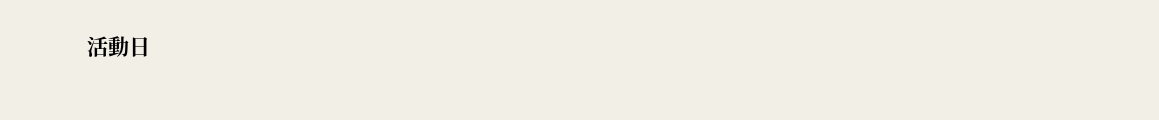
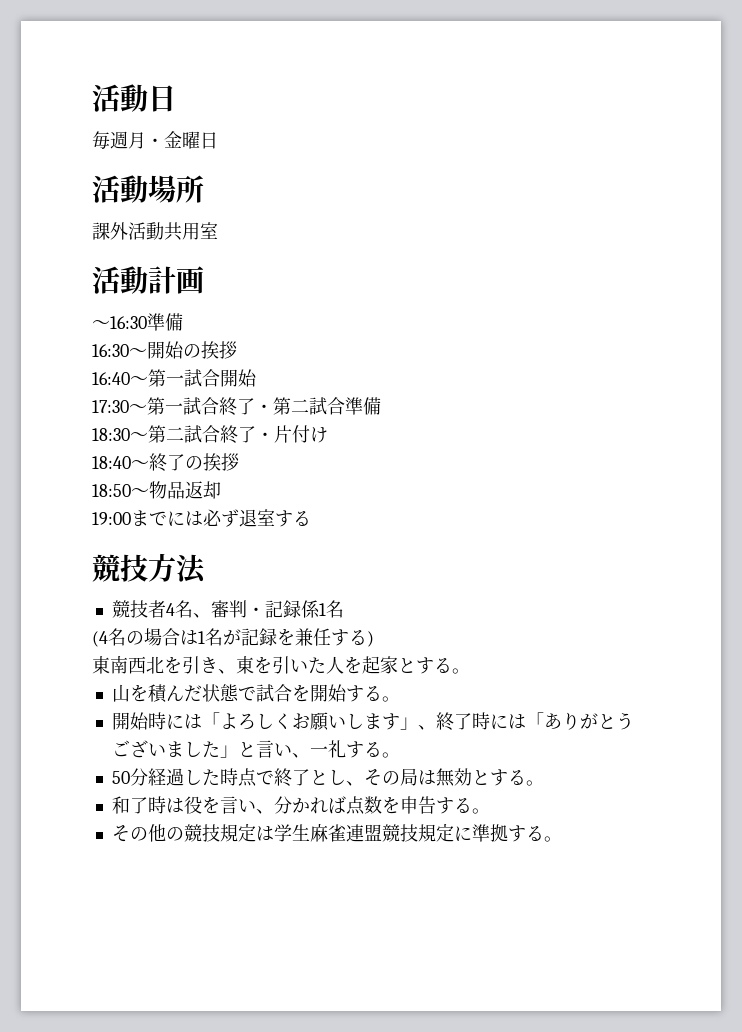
(150, 47) none -> [92,131,218,150] [92,175,204,203] [92,222,218,241] [92,266,204,294] [92,313,183,331] [92,341,238,359] [92,369,257,387] [92,397,381,416] [92,425,328,444] [92,453,240,472] [92,481,221,499] [92,509,311,527] [92,553,207,584] [111,600,344,618] [92,628,374,647] [92,655,470,674] [111,684,400,703] [111,712,634,731] [111,740,400,758] [111,768,544,787] [111,796,490,815] [111,823,562,842] // 毎週月・金曜日 // 活動場所 // 課外活動共用室 // 活動計画 // ～16:30準備 // 16:30～開始の挨拶 // 16:40～第一試合開始 // 17:30～第一試合終了・第二試合準備 // 18:30～第二試合終了・片付け // 18:40～終了の挨拶 // 18:50～物品返却 // 19:00までには必ず退室する // 競技方法 // 競技者4名、審判・記録係1名 // (4名の場合は1名が記録を兼任する) // 東南西北を引き、東を引いた人を起家とする。 // 山を積んだ状態で試合を開始する。 // 開始時には「よろしくお願いします」、終了時には「ありがとうございました」と言い、一礼する。 // 50分経過した時点で終了とし、その局は無効とする。 // 和了時は役を言い、分かれば点数を申告する。 // その他の競技規定は学生麻雀連盟競技規定に準拠する。

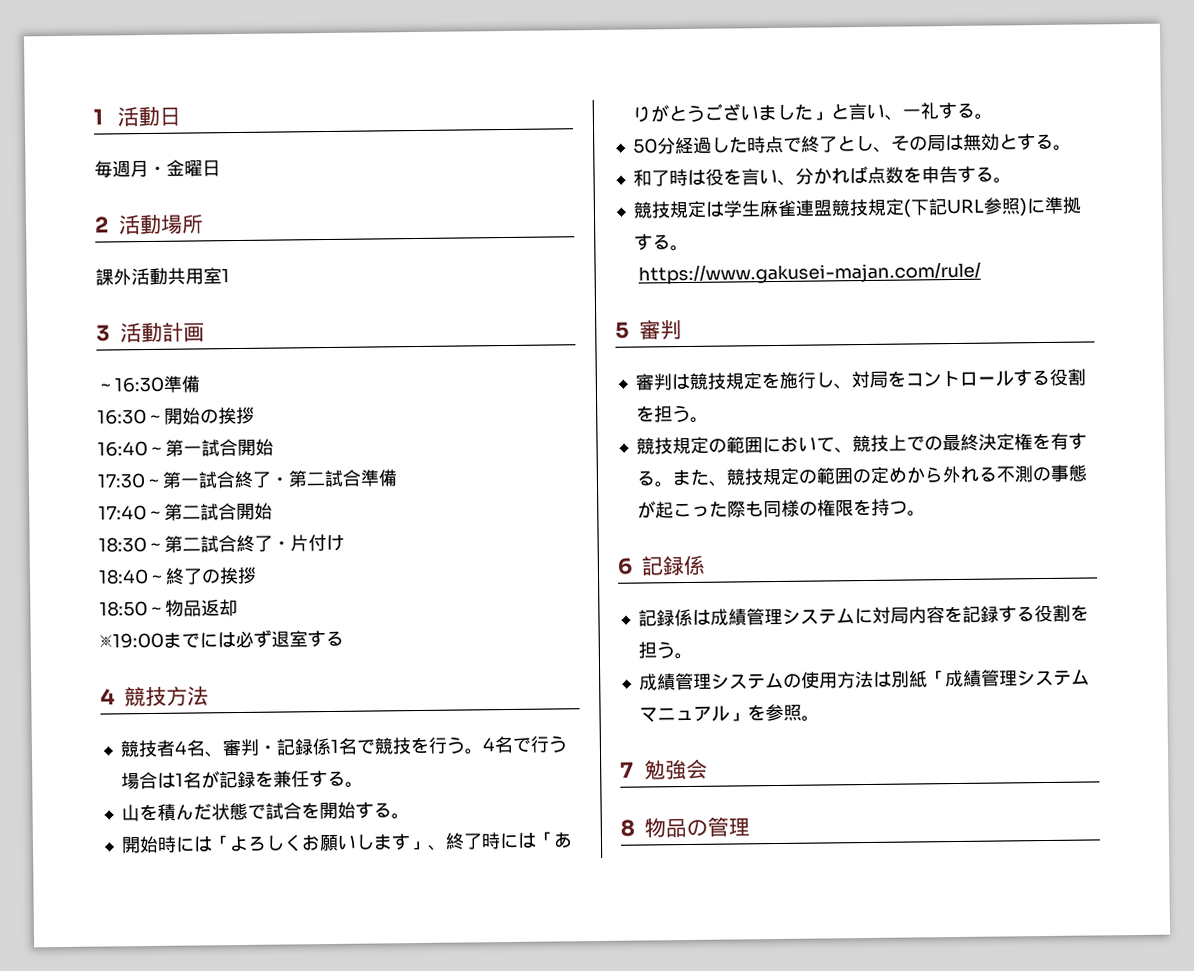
(92, 98) none -> [93,108,103,125] 1
(218, 140) none -> [94,216,109,233] 2
(218, 230) // -> [221,268,230,283] [96,324,110,342] 1 // 3
(381, 406) none -> [98,502,273,521] // 17:40～第二試合開始
[92,512,131,525] 19:00 -> [99,632,164,649] ※19:00
(311, 518) none -> [100,688,115,705] 4
[92,628,144,647] // (4名の -> [355,735,567,755] で競技を行う。4名で行う
[367,631,374,647] [92,655,452,674] ) // 東南西北を引き、東を引いた人を起家とする -> (346, 778) none
[111,824,184,842] その他の -> (1012, 180) none
[453,824,562,842] に準拠する。 -> [902,196,1081,218] [633,233,689,252] [638,261,982,285] [615,319,683,340] [634,368,1086,391] [635,404,709,423] [635,432,1087,455] [635,464,1087,488] [636,498,926,519] [617,555,707,576] [637,604,1089,627] [637,641,693,660] [638,669,1090,691] [638,703,820,723] [620,758,709,781] [620,816,751,838] (下記URL参照)に準拠する。 // https://www.gakusei-majan.com/rule/ // 5審判 // 審判は競技規定を施行し、対局をコントロールする役割を担う。 // 競技規定の範囲において、競技上での最終決定権を有する。また、競技規定の範囲の定めから外れる不測の事態が起こった際も同様の権限を持つ。 // 6記録係 // 記録係は成績管理システムに対局内容を記録する役割を担う。 // 成績管理システムの使用方法は別紙「成績管理システムマニュアル」を参照。 // 7勉強会 // 8物品の管理

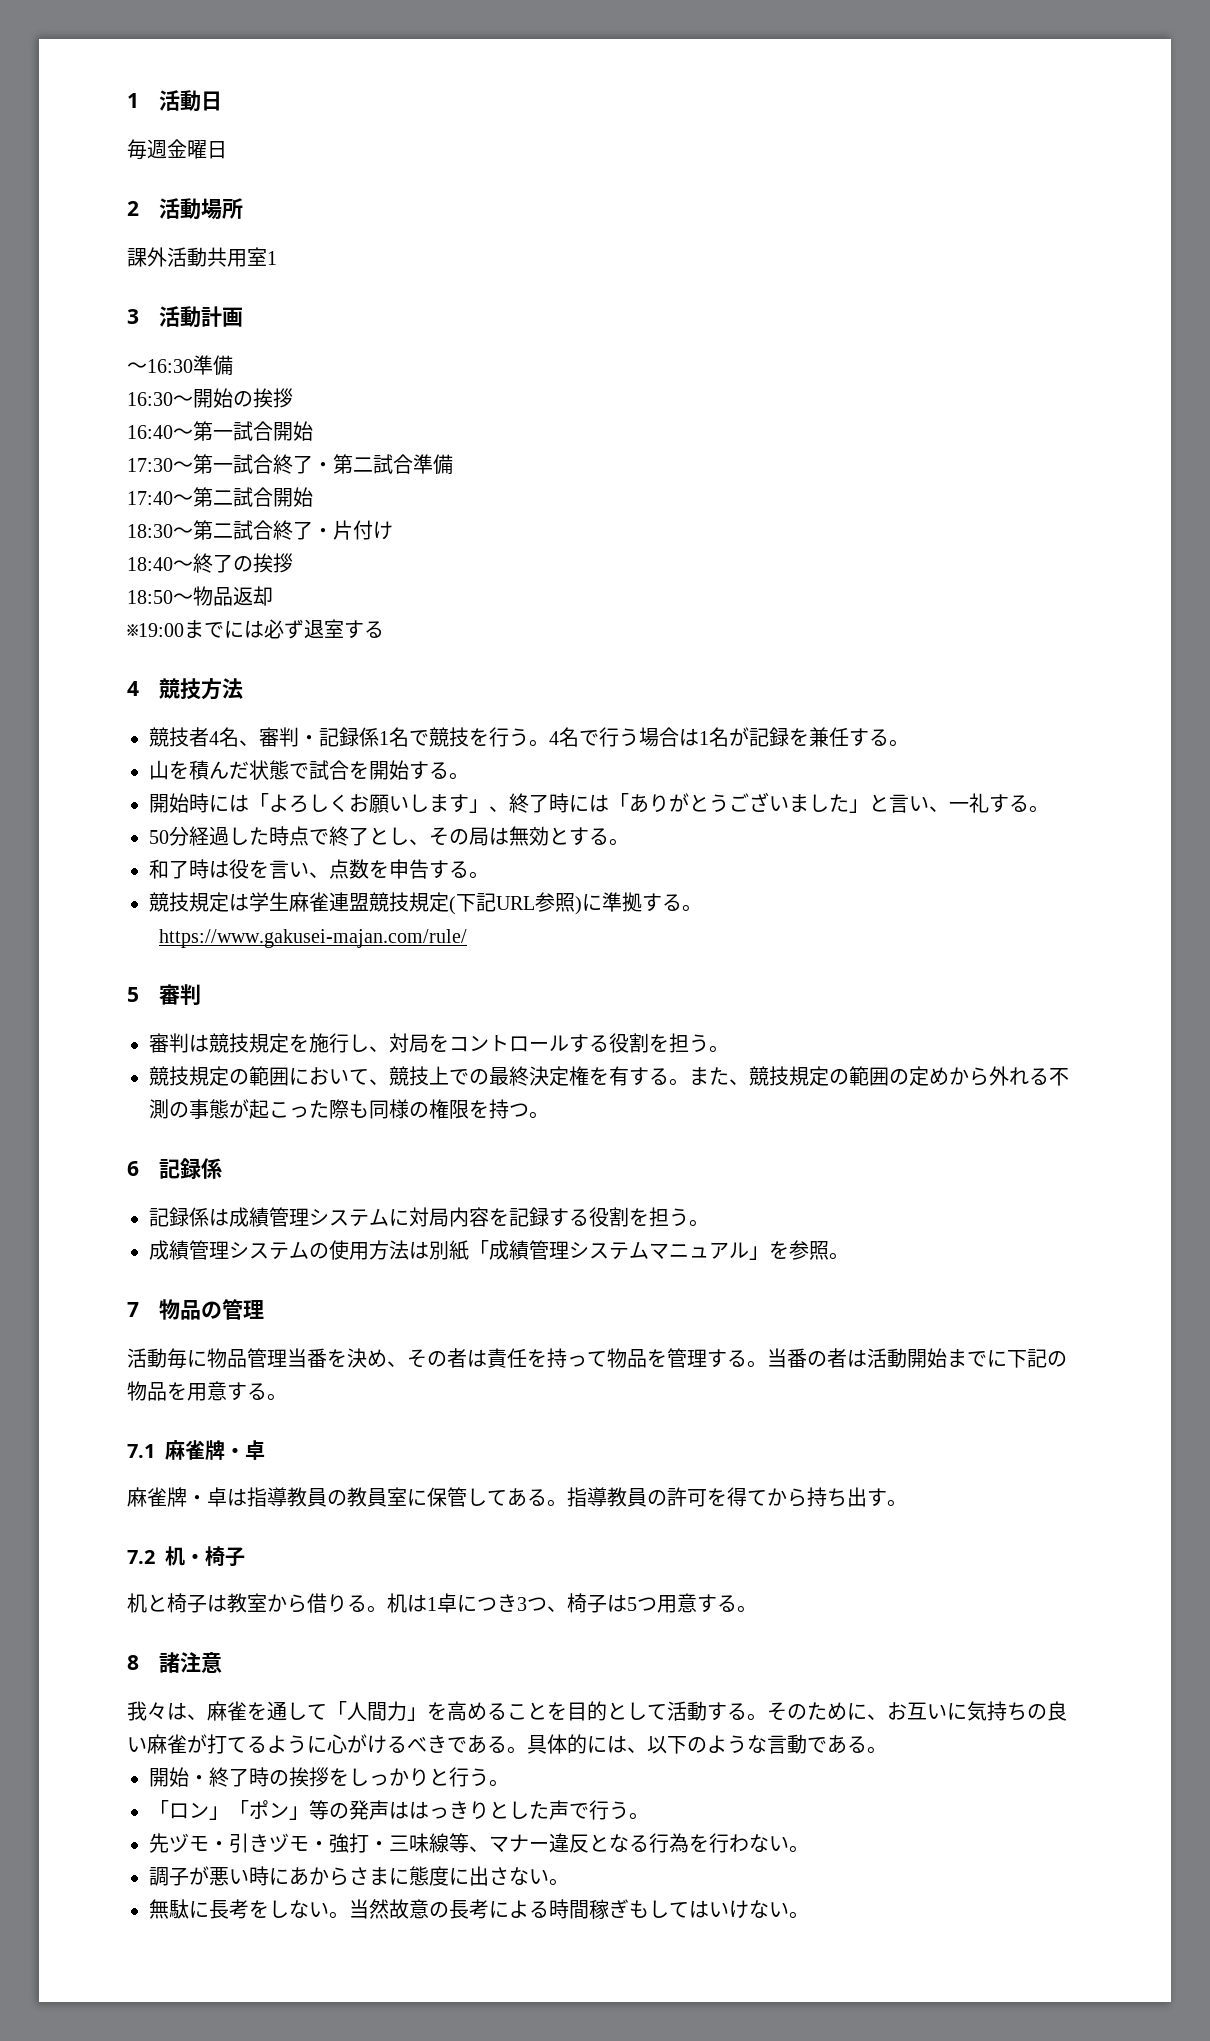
[130,159,167,178] 月・ -> (167, 149) none
[794,165,868,185] 分かれば -> (329, 875) none
[644,758,709,781] [620,819,635,837] 勉強会 // 8 -> (139, 1309) none
(751, 827) none -> [127,1348,1067,1369] [127,1381,287,1401] [127,1440,265,1460] [127,1487,907,1507] [127,1546,245,1567] [127,1593,757,1613] [127,1652,222,1673] [127,1701,1067,1721] [127,1734,887,1754] [149,1767,509,1787] [149,1800,649,1820] [149,1833,809,1853] [149,1866,569,1886] [149,1899,809,1920] // 活動毎に物品管理当番を決め、その者は責任を持って物品を管理する。当番の者は活動開始までに下記の物品を用意する。 // 7.1麻雀牌・卓 // 麻雀牌・卓は指導教員の教員室に保管してある。指導教員の許可を得てから持ち出す。 // 7.2机・椅子 // 机と椅子は教室から借りる。机は1卓につき3つ、椅子は5つ用意する。 // 8諸注意 // 我々は、麻雀を通して「人間力」を高めることを目的として活動する。そのために、お互いに気持ちの良い麻雀が打てるように心がけるべきである。具体的には、以下のような言動である。 // 開始・終了時の挨拶をしっかりと行う。 // 「ロン」「ポン」等の発声ははっきりとした声で行う。 // 先ヅモ・引きヅモ・強打・三味線等、マナー違反となる行為を行わない。 // 調子が悪い時にあからさまに態度に出さない。 // 無駄に長考をしない。当然故意の長考による時間稼ぎもしてはいけない。

